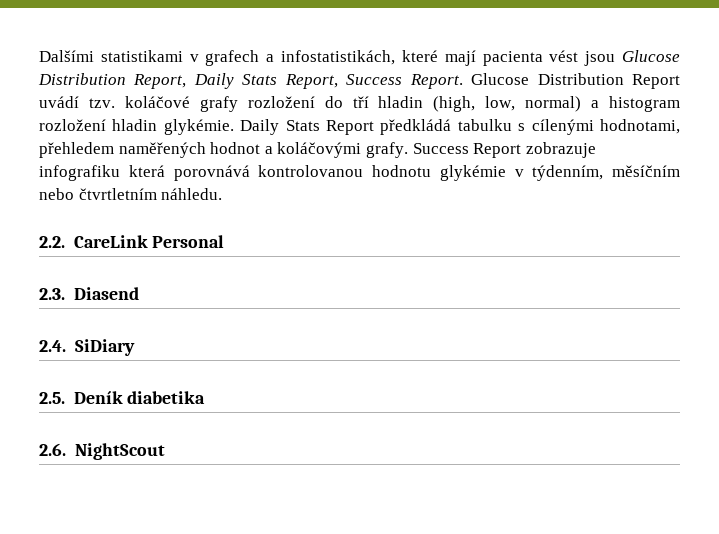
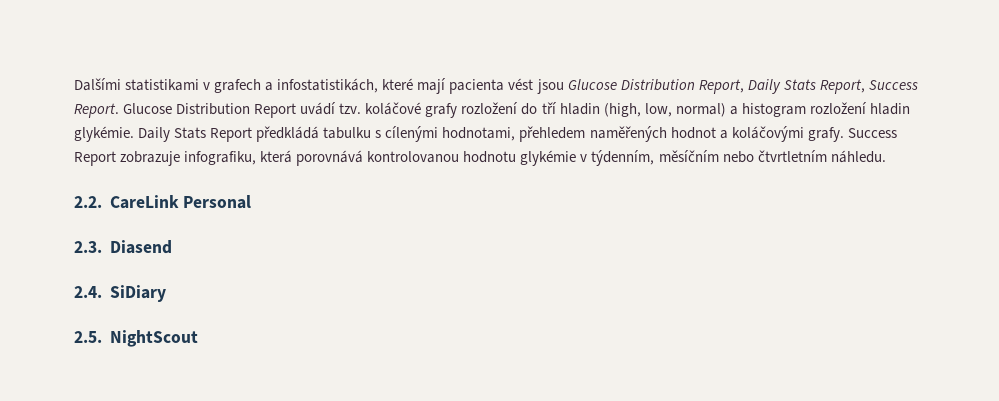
[39,165,120,181] infografiku -> [184,151,257,165] infografiku,
[73,391,206,404] [39,443,66,456] Deník diabetika // 2.6. -> (102, 337) none

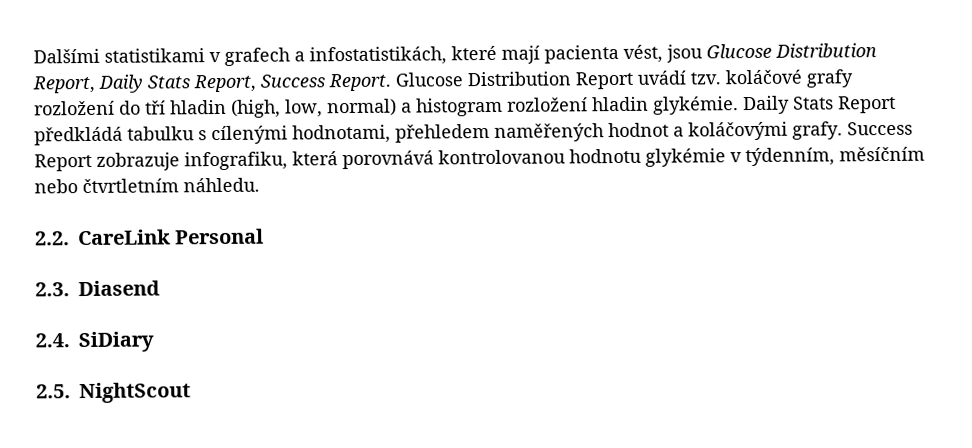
[508,78,534,90] vést -> [623,44,663,63] vést,

